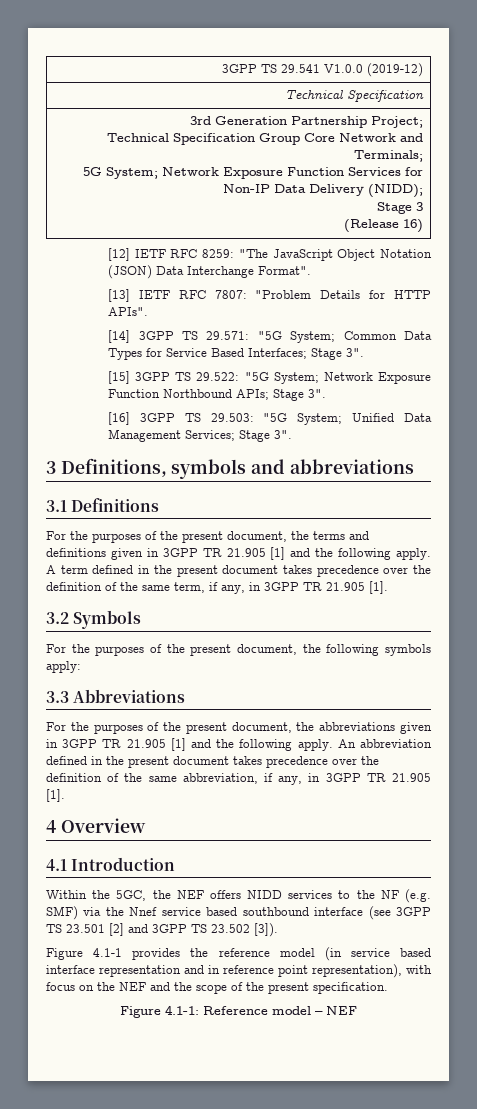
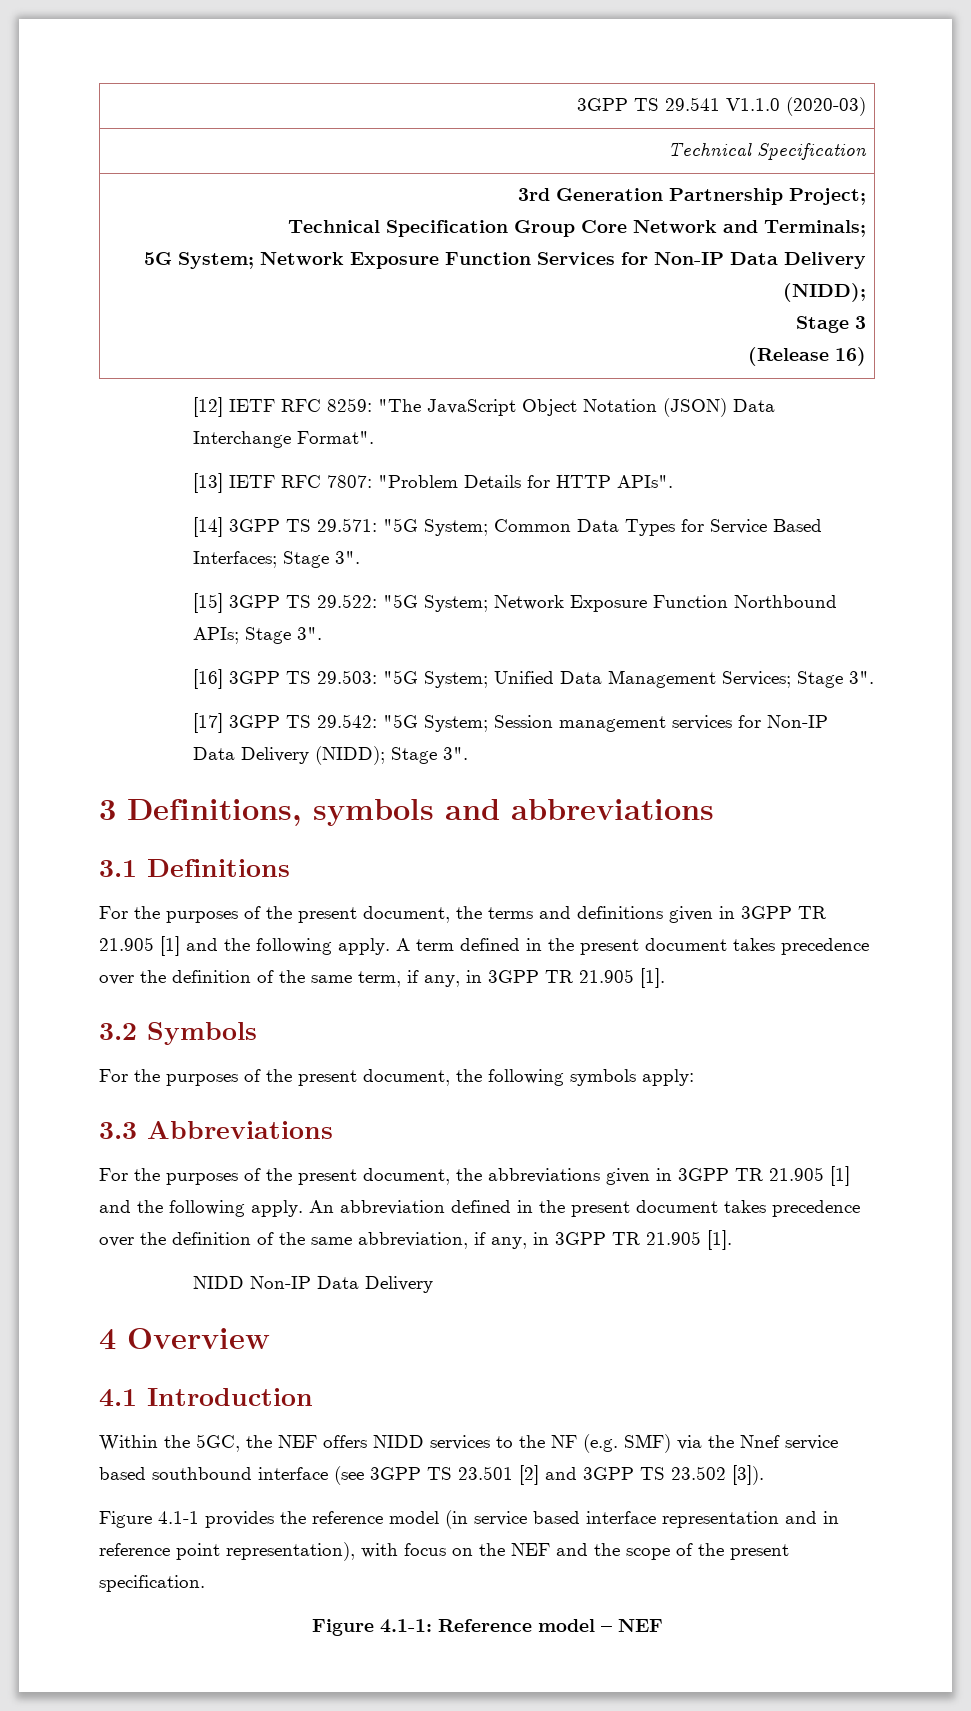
[323,63,423,77] V1.0.0 (2019-12) -> [726,97,867,116] V1.1.0 (2020-03)
(293, 434) none -> [193,713,829,733] [193,746,469,765] // [17] 3GPP TS 29.542: "5G System; Session management services for Non-IP Data Delivery (NIDD); Stage 3".
(65, 795) none -> [193,1276,434,1293] // NIDD Non-IP Data Delivery

